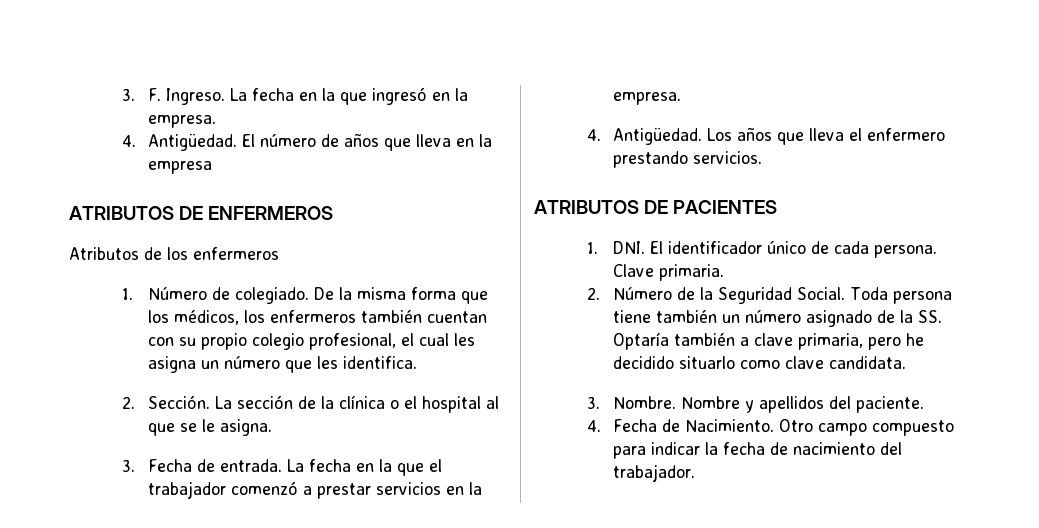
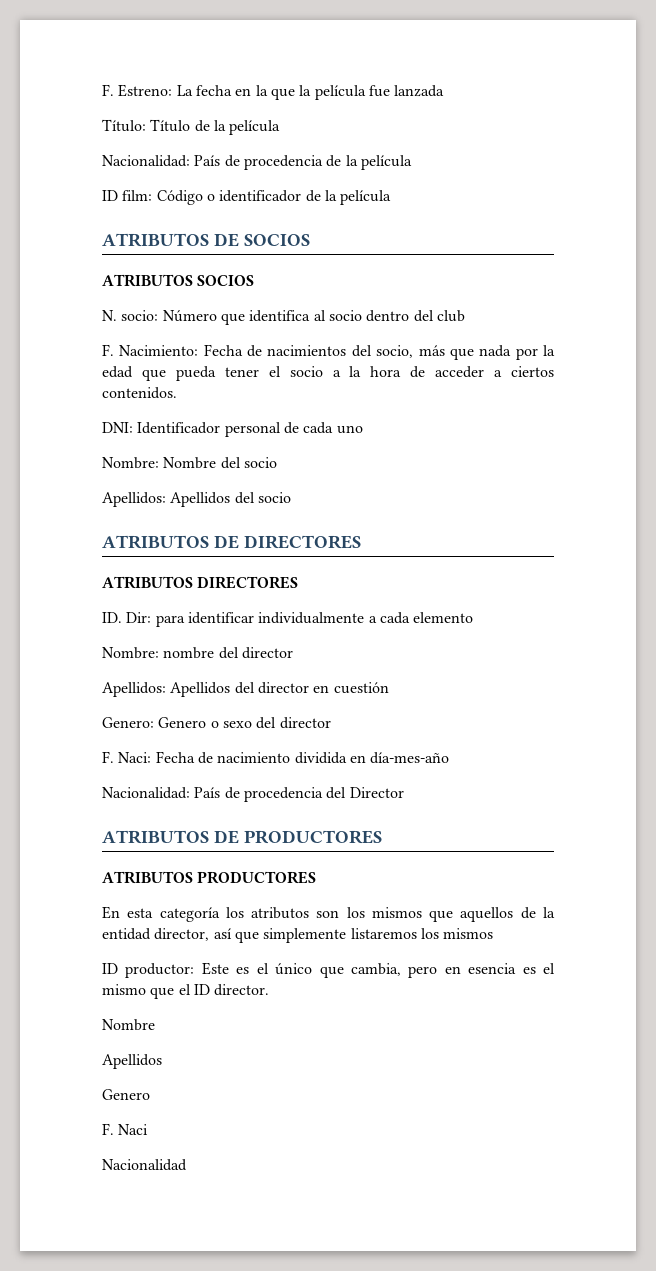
[121,87,469,105] [148,115,217,128] [121,133,493,151] [148,161,213,174] [69,206,334,220] [69,247,279,260] [121,287,489,304] [148,310,488,325] [148,333,476,350] [148,356,418,373] [121,395,500,413] [148,419,273,436] [121,459,443,476] [148,481,483,499] [613,92,682,105] [586,127,946,145] [613,151,763,168] [534,200,778,214] [586,241,938,258] [613,264,725,281] [586,287,953,304] [613,310,943,327] [613,332,925,350] [613,356,907,369] [586,396,925,413] [586,419,955,436] [613,442,903,459] [613,464,696,482] 3. F. Ingreso. La fecha en la que ingresó en la empresa. // 4. Antigüedad. El número de años que lleva en la empresa // ATRIBUTOS DE ENFERMEROS // Atributos de los enfermeros // 1. Número de colegiado. De la misma forma que los médicos, los enfermeros también cuentan con su propio colegio profesional, el cual les asigna un número que les identifica. // 2. Sección. La sección de la clínica o el hospital al que se le asigna. // 3. Fecha de entrada. La fecha en la que el trabajador comenzó a prestar servicios en la empresa. // 4. Antigüedad. Los años que lleva el enfermero prestando servicios. // ATRIBUTOS DE PACIENTES // 1. DNI. El identificador único de cada persona. Clave primaria. // 2. Número de la Seguridad Social. Toda persona tiene también un número asignado de la SS. Optaría también a clave primaria, pero he decidido situarlo como clave candidata. // 3. Nombre. Nombre y apellidos del paciente. // 4. Fecha de Nacimiento. Otro campo compuesto para indicar la fecha de nacimiento del trabajador. -> [102,84,445,100] [102,119,281,135] [102,155,412,170] [102,190,392,205] [102,233,310,247] [102,274,255,287] [102,310,465,325] [102,344,556,360] [102,366,554,381] [102,387,177,399] [102,422,363,437] [102,457,277,469] [102,492,291,507] [102,535,361,549] [102,576,299,589] [102,612,474,627] [102,647,293,659] [102,682,389,697] [102,717,331,729] [102,751,450,764] [102,787,404,802] [102,830,382,844] [102,871,317,884] [102,906,555,922] [102,928,494,943] [102,962,555,978] [102,984,270,999] [102,1019,155,1031] [102,1054,162,1069] [102,1089,150,1100] [102,1123,149,1135] [102,1159,187,1171] F. Estreno: La fecha en la que la película fue lanzada // Título: Título de la película // Nacionalidad: País de procedencia de la película // ID film: Código o identificador de la película // ATRIBUTOS DE SOCIOS // ATRIBUTOS SOCIOS // N. socio: Número que identifica al socio dentro del club // F. Nacimiento: Fecha de nacimientos del socio, más que nada por la edad que pueda tener el socio a la hora de acceder a ciertos contenidos. // DNI: Identificador personal de cada uno // Nombre: Nombre del socio // Apellidos: Apellidos del socio // ATRIBUTOS DE DIRECTORES // ATRIBUTOS DIRECTORES // ID. Dir: para identificar individualmente a cada elemento // Nombre: nombre del director // Apellidos: Apellidos del director en cuestión // Genero: Genero o sexo del director // F. Naci: Fecha de nacimiento dividida en día-mes-año // Nacionalidad: País de procedencia del Director // ATRIBUTOS DE PRODUCTORES // ATRIBUTOS PRODUCTORES // En esta categoría los atributos son los mismos que aquellos de la entidad director, así que simplemente listaremos los mismos // ID productor: Este es el único que cambia, pero en esencia es el mismo que el ID director. // Nombre // Apellidos // Genero // F. Naci // Nacionalidad

